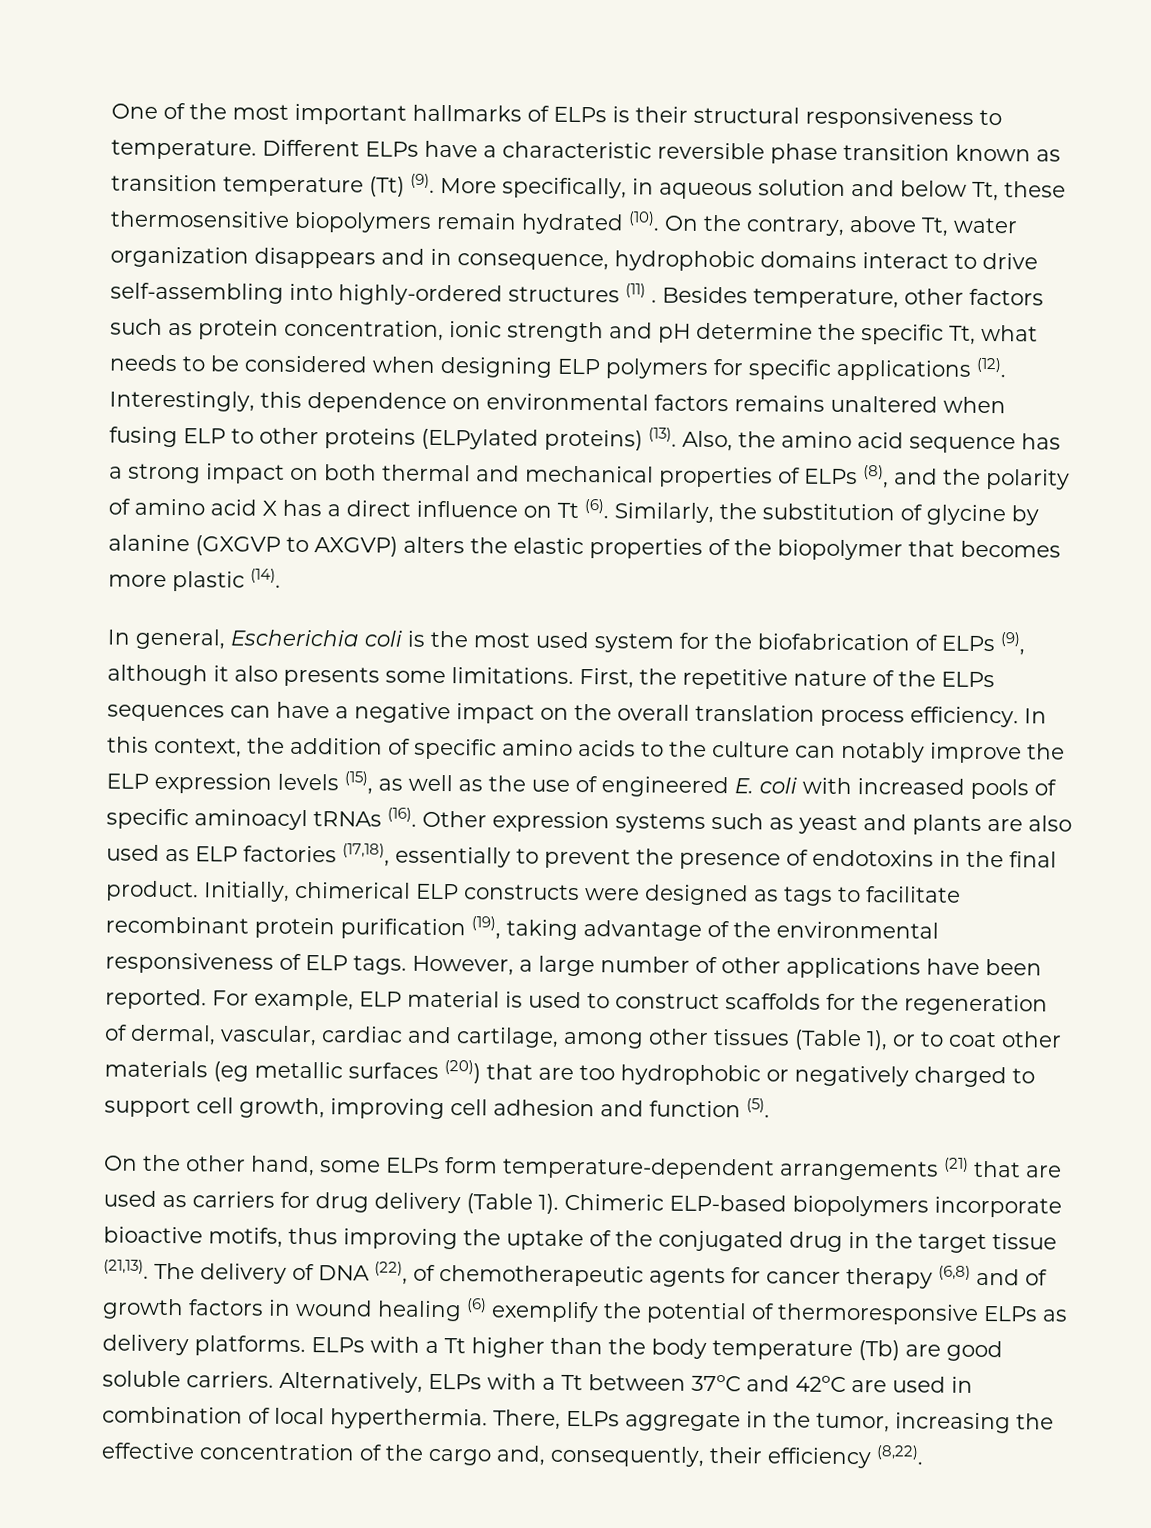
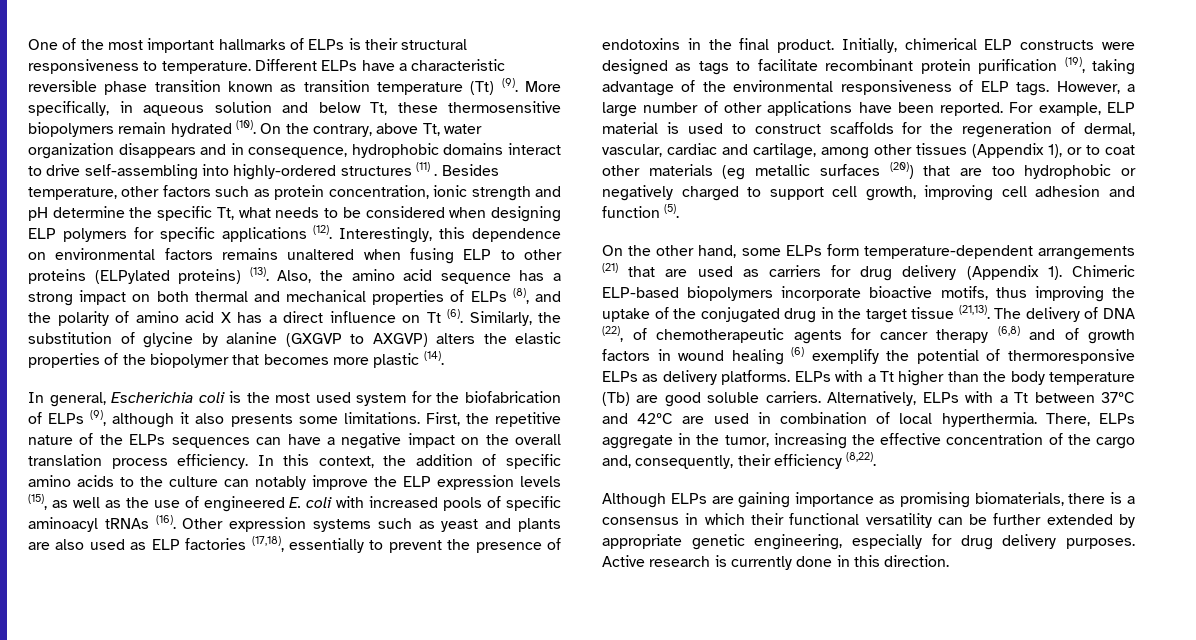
[794,1029,862,1051] (Table -> [972,143,1044,158] (Appendix
[466,1193,533,1214] (Table -> [966,265,1039,280] (Appendix
(924, 1455) none -> [602,492,1135,508] [602,513,1135,528] [602,534,1135,550] [602,555,950,570] // Although ELPs are gaining importance as promising biomaterials, there is a consensus in which their functional versatility can be further extended by appropriate genetic engineering, especially for drug delivery purposes. Active research is currently done in this direction.

